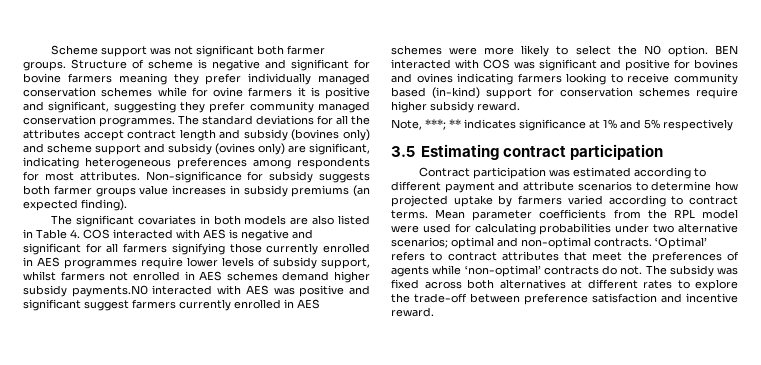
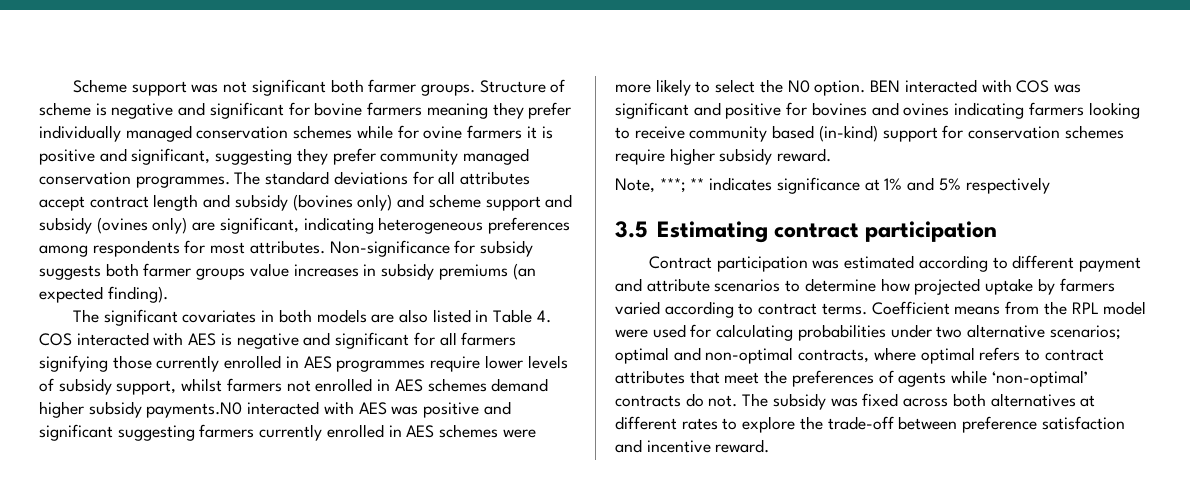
[351,115,370,125] the -> (456, 178) none
[84,300,129,311] suggest -> [117,425,195,441] suggesting
[435,209,607,221] Mean parameter coefficients -> [871,301,1001,315] Coefficient means
[594,237,707,249] contracts. ‘Optimal’ -> [798,347,975,364] contracts, where optimal

